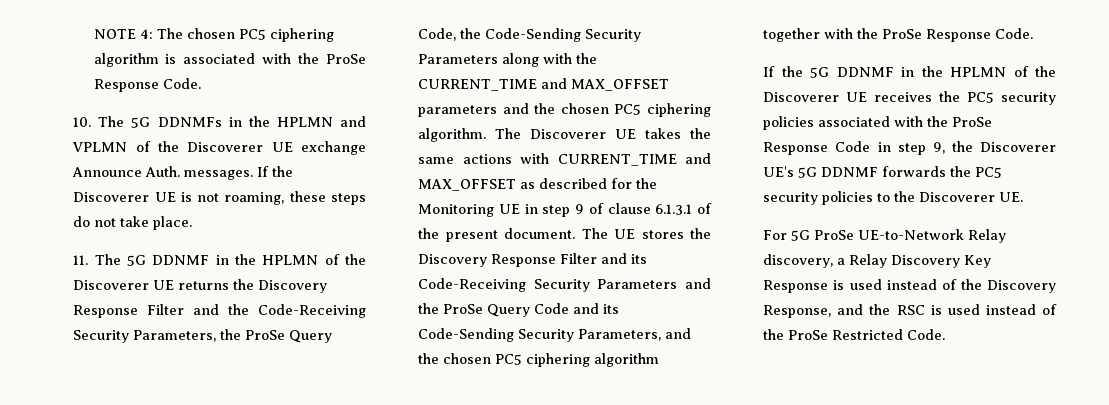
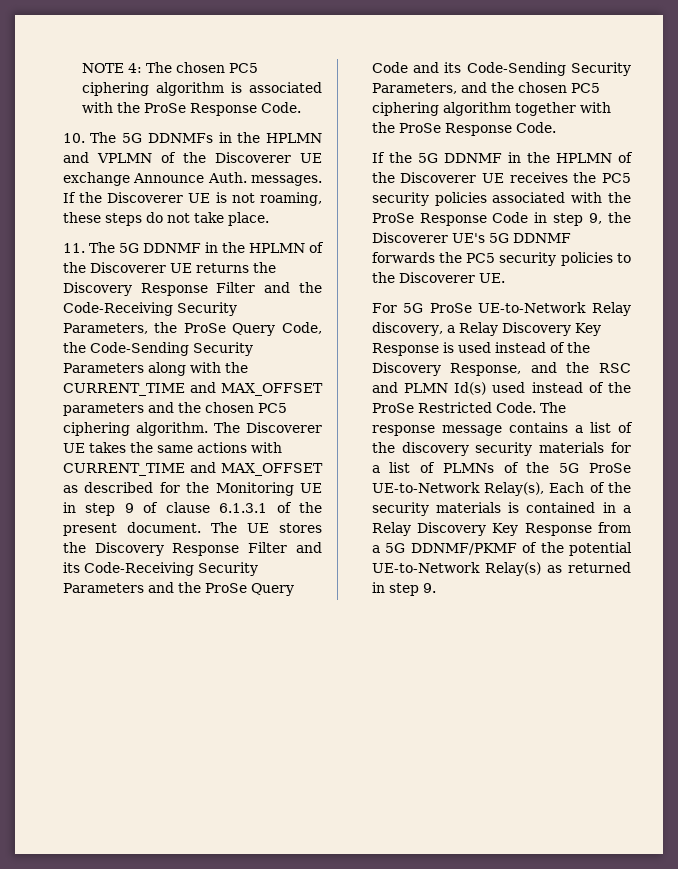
[930,305,942,315] is -> [371,382,487,395] and PLMN Id(s)
(946, 334) none -> [539,402,566,413] [371,422,633,436] [371,442,631,456] [371,462,631,473] [371,482,631,496] [371,502,631,516] [371,522,631,536] [371,542,632,556] [371,562,631,576] [371,582,436,596] The response message contains a list of the discovery security materials for a list of PLMNs of the 5G ProSe UE-to-Network Relay(s), Each of the security materials is contained in a Relay Discovery Key Response from a 5G DDNMF/PKMF of the potential UE-to-Network Relay(s) as returned in step 9.

